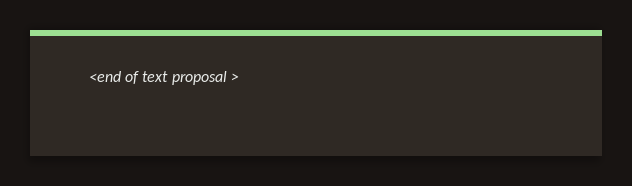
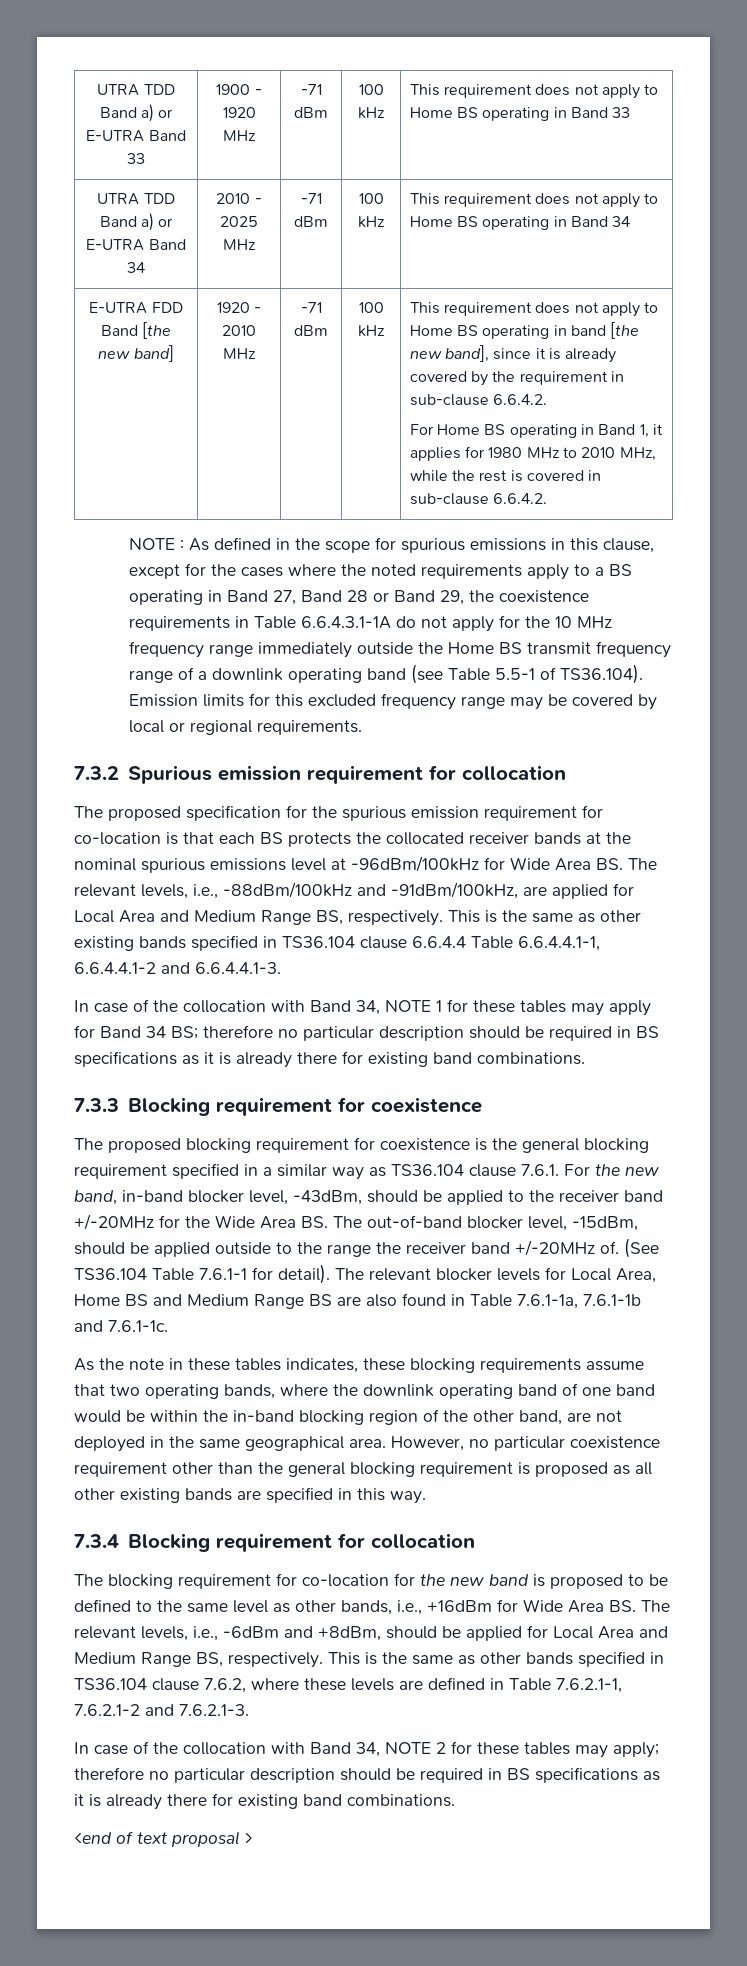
(89, 76) none -> [97,84,175,96] [99,104,174,122] [86,130,186,142] [127,153,145,164] [216,84,262,95] [222,107,256,118] [223,130,256,141] [300,84,322,95] [294,107,328,118] [358,84,384,95] [358,107,385,119] [409,84,659,99] [409,107,631,121] [97,193,175,205] [99,213,174,231] [86,239,186,251] [127,262,145,273] [216,193,262,204] [220,216,258,227] [223,239,256,250] [300,193,322,204] [294,216,328,227] [358,193,384,204] [358,216,385,228] [409,193,659,208] [409,216,631,230] [89,302,183,314] [100,322,172,339] [98,345,174,362] [216,302,262,313] [222,325,256,336] [223,348,256,359] [300,302,322,313] [294,325,328,336] [358,302,384,313] [358,325,385,337] [409,302,659,317] [409,322,640,339] [409,345,617,363] [409,371,624,386] [409,394,547,406] [409,424,663,438] [409,446,656,461] [409,470,602,482] [409,493,547,505] [128,537,654,553] [128,563,632,580] [128,590,589,605] [128,615,612,632] [128,641,671,658] [128,664,643,684] [128,693,657,710] [128,720,362,735] [74,765,566,784] [74,805,603,821] [74,832,631,847] [74,856,657,873] [74,882,634,899] [74,910,641,926] [74,935,600,951] [74,962,281,974] [74,999,651,1016] [74,1025,659,1041] [74,1051,585,1068] [74,1097,482,1116] [74,1137,649,1153] [74,1163,659,1180] [74,1190,663,1205] [74,1214,638,1231] [74,1238,659,1258] [74,1264,656,1284] [74,1293,641,1309] [74,1320,168,1332] [74,1358,644,1373] [74,1383,655,1399] [74,1409,622,1425] [74,1436,660,1452] [74,1462,652,1477] [74,1487,426,1504] [74,1533,475,1552] [74,1573,668,1589] [74,1599,670,1615] [74,1625,668,1641] [74,1651,664,1668] [74,1677,622,1693] [74,1704,249,1716] [74,1741,659,1758] [74,1767,660,1783] [74,1793,455,1810] UTRA TDD Band a) or E-UTRA Band 33 | 1900 - 1920 MHz | -71 dBm | 100 kHz | This requirement does not apply to Home BS operating in Band 33 // UTRA TDD Band a) or E-UTRA Band 34 | 2010 - 2025 MHz | -71 dBm | 100 kHz | This requirement does not apply to Home BS operating in Band 34 // E-UTRA FDD Band [the new band] | 1920 - 2010 MHz | -71 dBm | 100 kHz | This requirement does not apply to Home BS operating in band [the new band], since it is already covered by the requirement in sub-clause 6.6.4.2. // For Home BS operating in Band 1, it applies for 1980 MHz to 2010 MHz, while the rest is covered in sub-clause 6.6.4.2. // NOTE : As defined in the scope for spurious emissions in this clause, except for the cases where the noted requirements apply to a BS operating in Band 27, Band 28 or Band 29, the coexistence requirements in Table 6.6.4.3.1-1A do not apply for the 10 MHz frequency range immediately outside the Home BS transmit frequency range of a downlink operating band (see Table 5.5-1 of TS36.104). Emission limits for this excluded frequency range may be covered by local or regional requirements. // 7.3.2 Spurious emission requirement for collocation // The proposed specification for the spurious emission requirement for co-location is that each BS protects the collocated receiver bands at the nominal spurious emissions level at -96dBm/100kHz for Wide Area BS. The relevant levels, i.e., -88dBm/100kHz and -91dBm/100kHz, are applied for Local Area and Medium Range BS, respectively. This is the same as other existing bands specified in TS36.104 clause 6.6.4.4 Table 6.6.4.4.1-1, 6.6.4.4.1-2 and 6.6.4.4.1-3. // In case of the collocation with Band 34, NOTE 1 for these tables may apply for Band 34 BS; therefore no particular description should be required in BS specifications as it is already there for existing band combinations. // 7.3.3 Blocking requirement for coexistence // The proposed blocking requirement for coexistence is the general blocking requirement specified in a similar way as TS36.104 clause 7.6.1. For the new band, in-band blocker level, -43dBm, should be applied to the receiver band +/-20MHz for the Wide Area BS. The out-of-band blocker level, -15dBm, should be applied outside to the range the receiver band +/-20MHz of. (See TS36.104 Table 7.6.1-1 for detail). The relevant blocker levels for Local Area, Home BS and Medium Range BS are also found in Table 7.6.1-1a, 7.6.1-1b and 7.6.1-1c. // As the note in these tables indicates, these blocking requirements assume that two operating bands, where the downlink operating band of one band would be within the in-band blocking region of the other band, are not deployed in the same geographical area. However, no particular coexistence requirement other than the general blocking requirement is proposed as all other existing bands are specified in this way. // 7.3.4 Blocking requirement for collocation // The blocking requirement for co-location for the new band is proposed to be defined to the same level as other bands, i.e., +16dBm for Wide Area BS. The relevant levels, i.e., -6dBm and +8dBm, should be applied for Local Area and Medium Range BS, respectively. This is the same as other bands specified in TS36.104 clause 7.6.2, where these levels are defined in Table 7.6.2.1-1, 7.6.2.1-2 and 7.6.2.1-3. // In case of the collocation with Band 34, NOTE 2 for these tables may apply; therefore no particular description should be required in BS specifications as it is already there for existing band combinations. //

